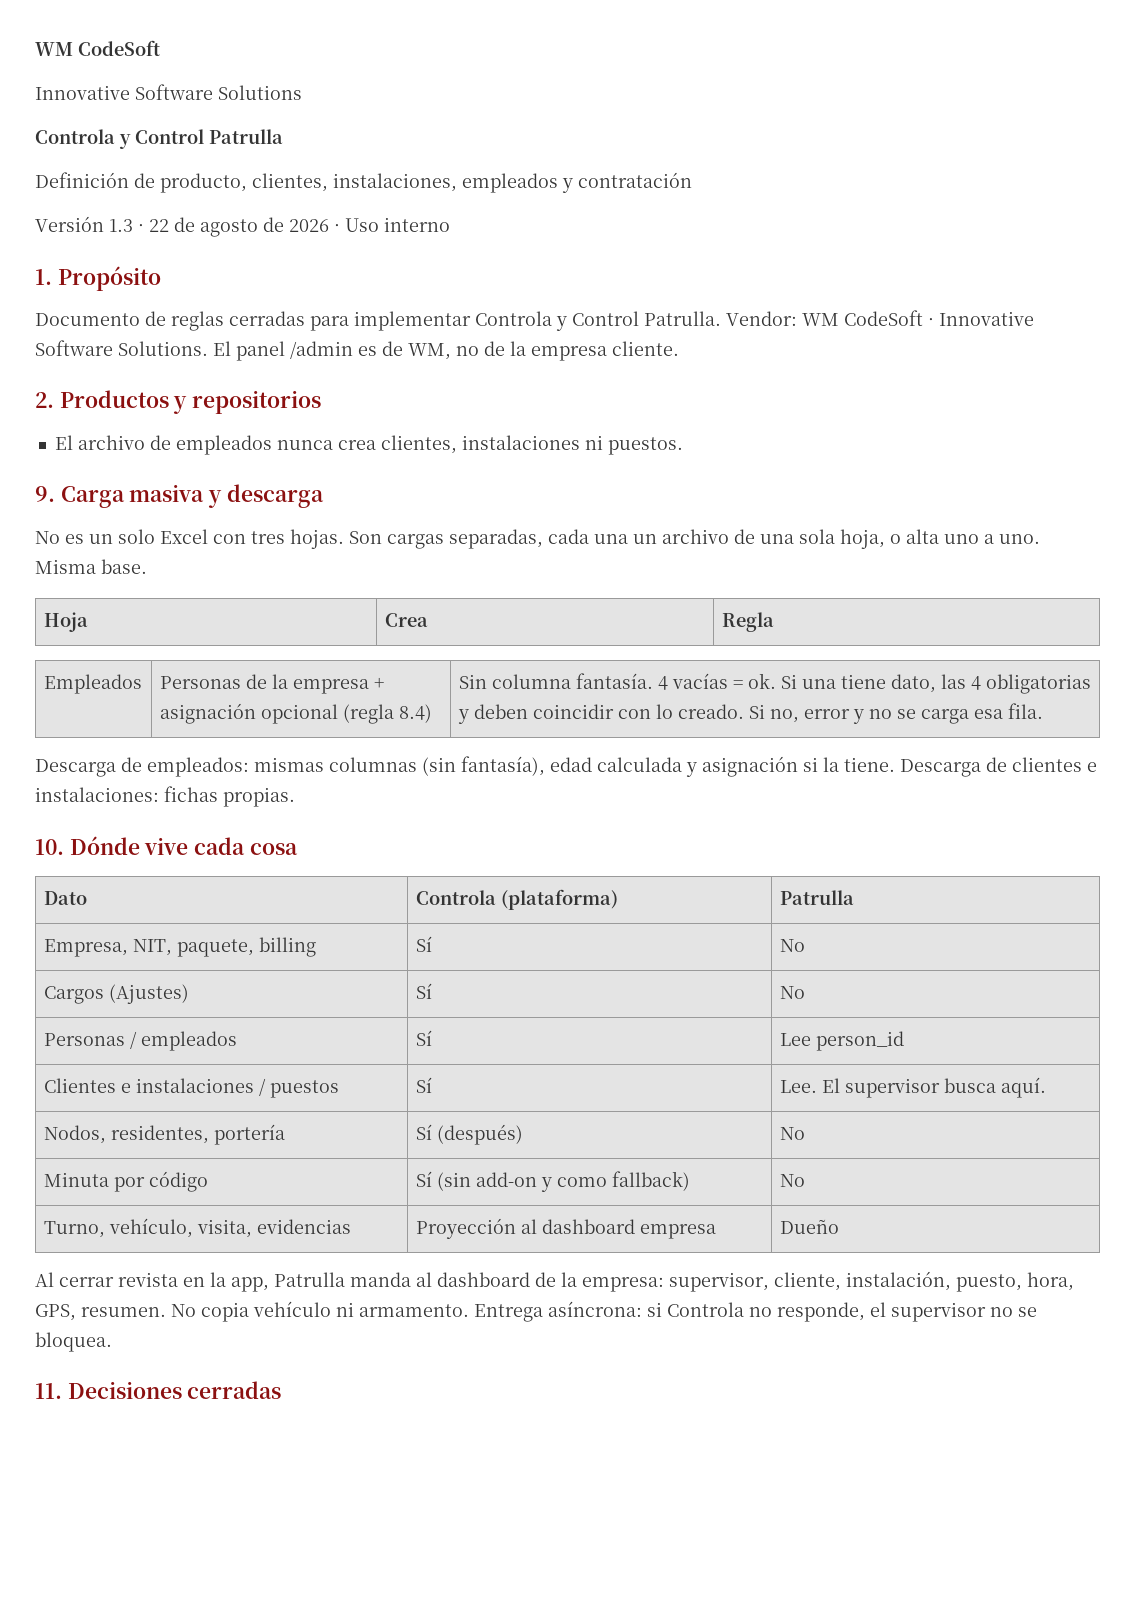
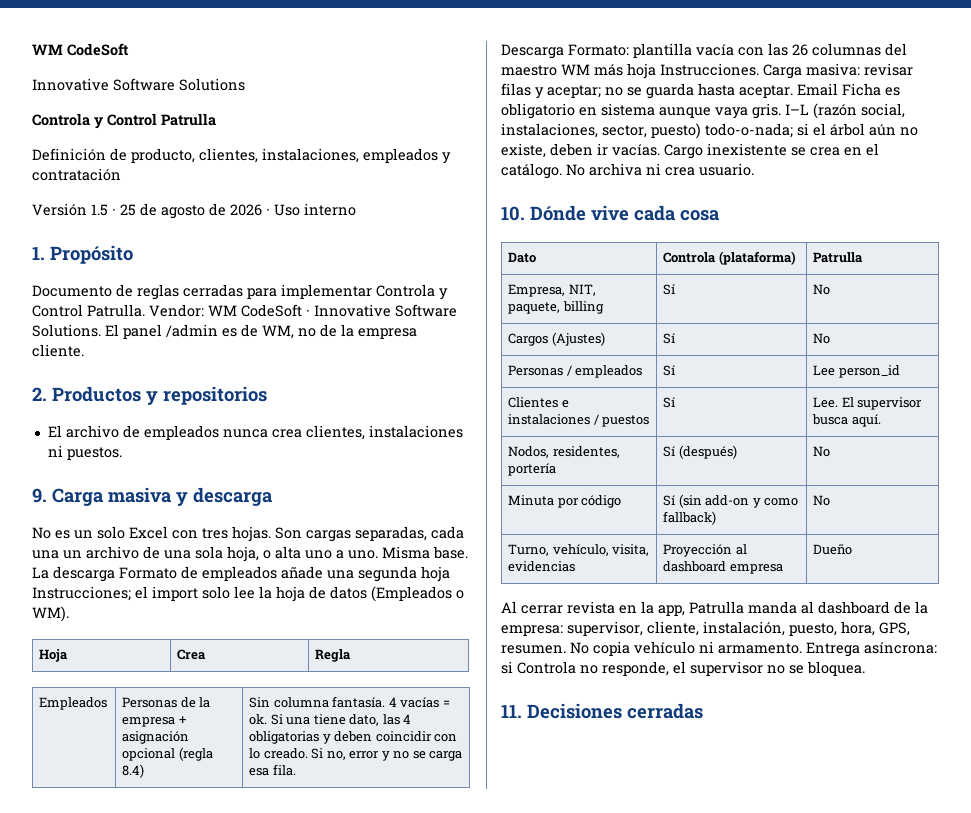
[109,219,169,232] 1.3 · 22 -> [91,204,136,216] 1.5 · 25
(147, 566) none -> [32,566,450,582] [32,586,464,602] [32,606,69,622] La descarga Formato de empleados añade una segunda hoja Instrucciones; el import solo lee la hoja de datos (Empleados o WM).
[121,756,1097,777] [35,786,295,807] de empleados: mismas columnas (sin fantasía), edad calculada y asignación si la tiene. Descarga de clientes e instalaciones: fichas propias. -> [568,43,907,58] [501,63,913,79] [501,83,900,99] [501,103,905,119] [501,123,918,139] [501,143,879,159] [501,163,754,179] Formato: plantilla vacía con las 26 columnas del maestro WM más hoja Instrucciones. Carga masiva: revisar filas y aceptar; no se guarda hasta aceptar. Email Ficha es obligatorio en sistema aunque vaya gris. I–L (razón social, instalaciones, sector, puesto) todo-o-nada; si el árbol aún no existe, deben ir vacías. Cargo inexistente se crea en el catálogo. No archiva ni crea usuario.

